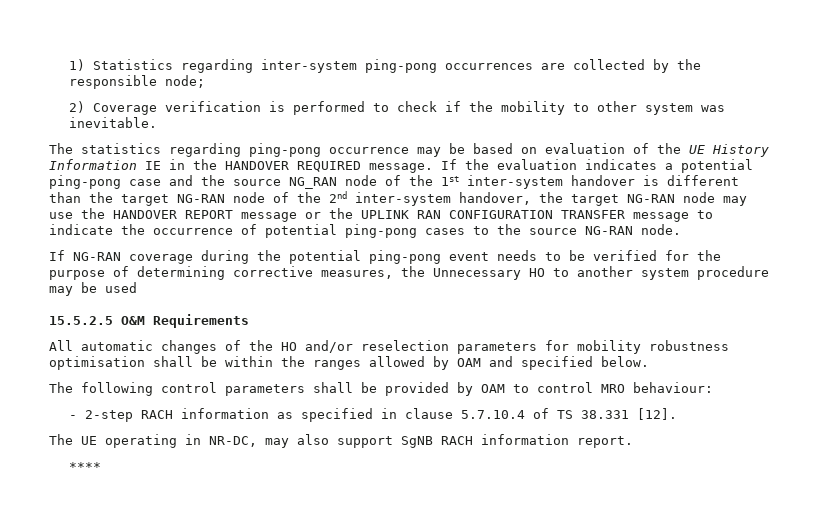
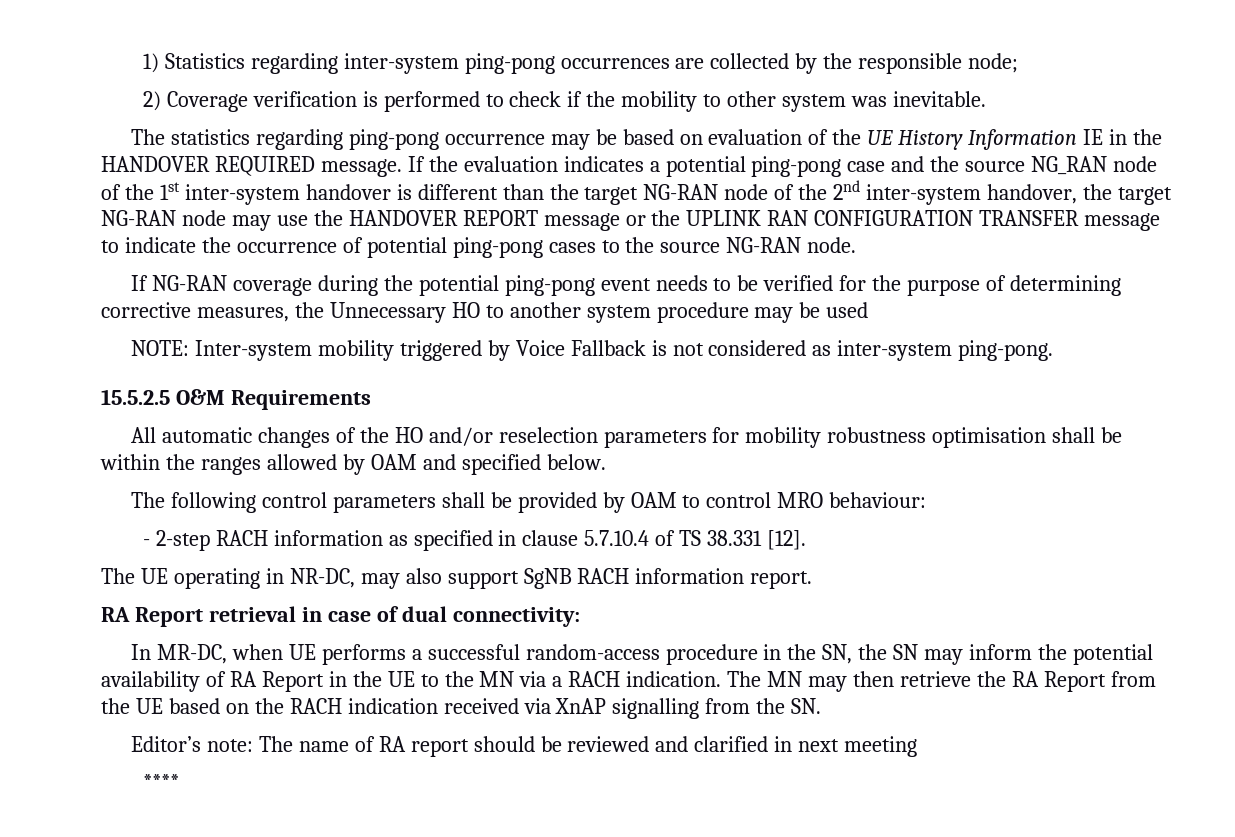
(137, 287) none -> [130,340,1054,361] // NOTE: Inter-system mobility triggered by Voice Fallback is not considered as inter-system ping-pong.
(633, 442) none -> [101,606,580,627] [130,644,1153,665] [101,671,1156,692] [101,698,822,719] [130,736,918,757] // RA Report retrieval in case of dual connectivity: // In MR-DC, when UE performs a successful random-access procedure in the SN, the SN may inform the potential availability of RA Report in the UE to the MN via a RACH indication. The MN may then retrieve the RA Report from the UE based on the RACH indication received via XnAP signalling from the SN. // Editor’s note: The name of RA report should be reviewed and clarified in next meeting

